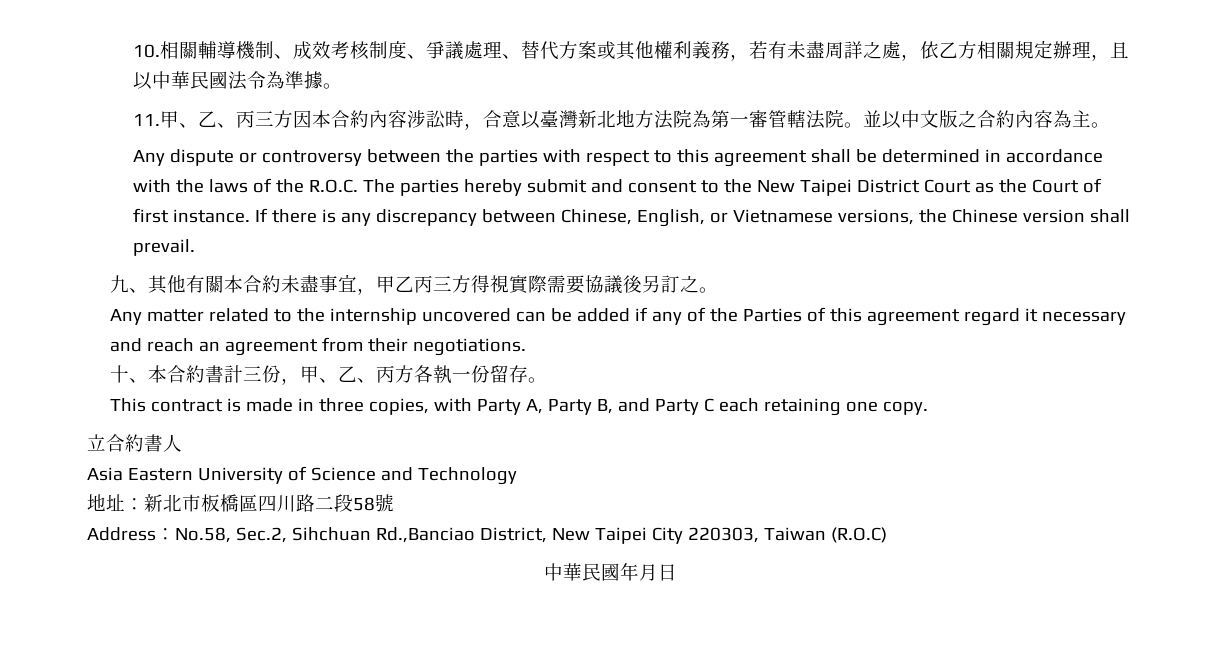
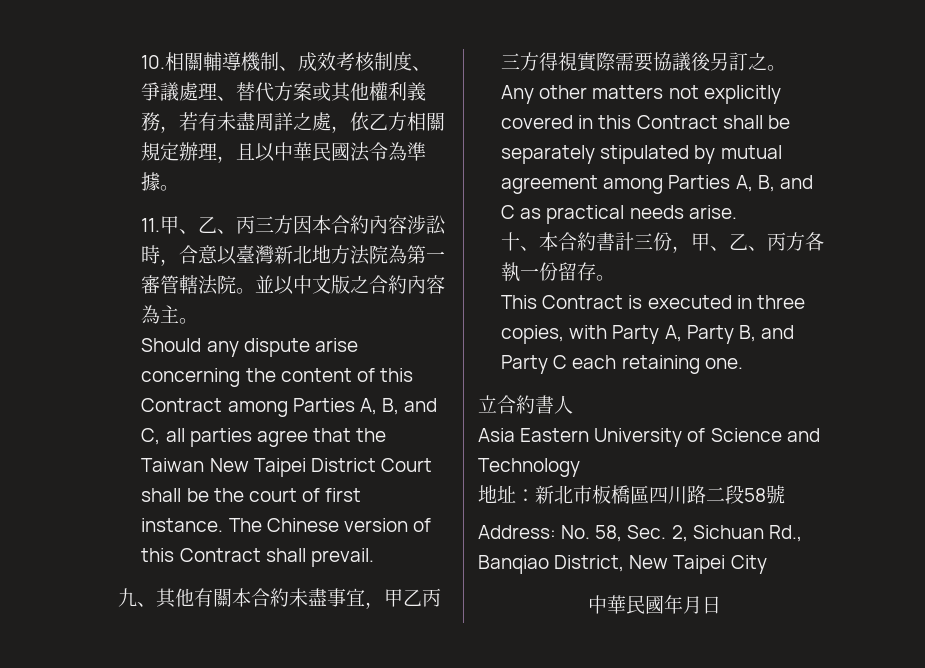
[132,149,1103,167] [132,178,1102,196] [132,208,1085,227] Any dispute or controversy between the parties with respect to this agreement shall be determined in accordance with the laws of the R.O.C. The parties hereby submit and consent to the New Taipei District Court as the Court of first instance. If there is any discrepancy between Chinese, English, or Vietnamese versions, the Chinese version -> [141,338,358,357] [141,368,413,387] [141,398,438,417] [141,428,387,447] [141,458,432,477] [141,488,362,502] [141,518,431,532] [141,548,261,562] Should any dispute arise concerning the content of this Contract among Parties A, B, and C, all parties agree that the Taiwan New Taipei District Court shall be the court of first instance. The Chinese version of this Contract
[146,307,1126,326] [109,337,526,356] matter related to the internship uncovered can be added if any of the Parties of this agreement regard it necessary and reach an agreement from their negotiations. -> [539,85,781,104] [501,115,790,129] [501,145,782,164] [501,175,813,194] [501,205,737,224] other matters not explicitly covered in this Contract shall be separately stipulated by mutual agreement among Parties A, B, and C as practical needs arise.
[150,398,293,412] contract is made -> [542,295,732,309] Contract is executed
[845,401,928,415] one copy. -> [704,358,743,369] one.
[87,527,475,543] Address：No.58, Sec.2, Sihchuan Rd.,Banciao -> [478,525,802,542] [478,555,549,574] Address: No. 58, Sec. 2, Sichuan Rd., Banqiao
[687,527,887,543] 220303, Taiwan (R.O.C) -> (767, 564) none

